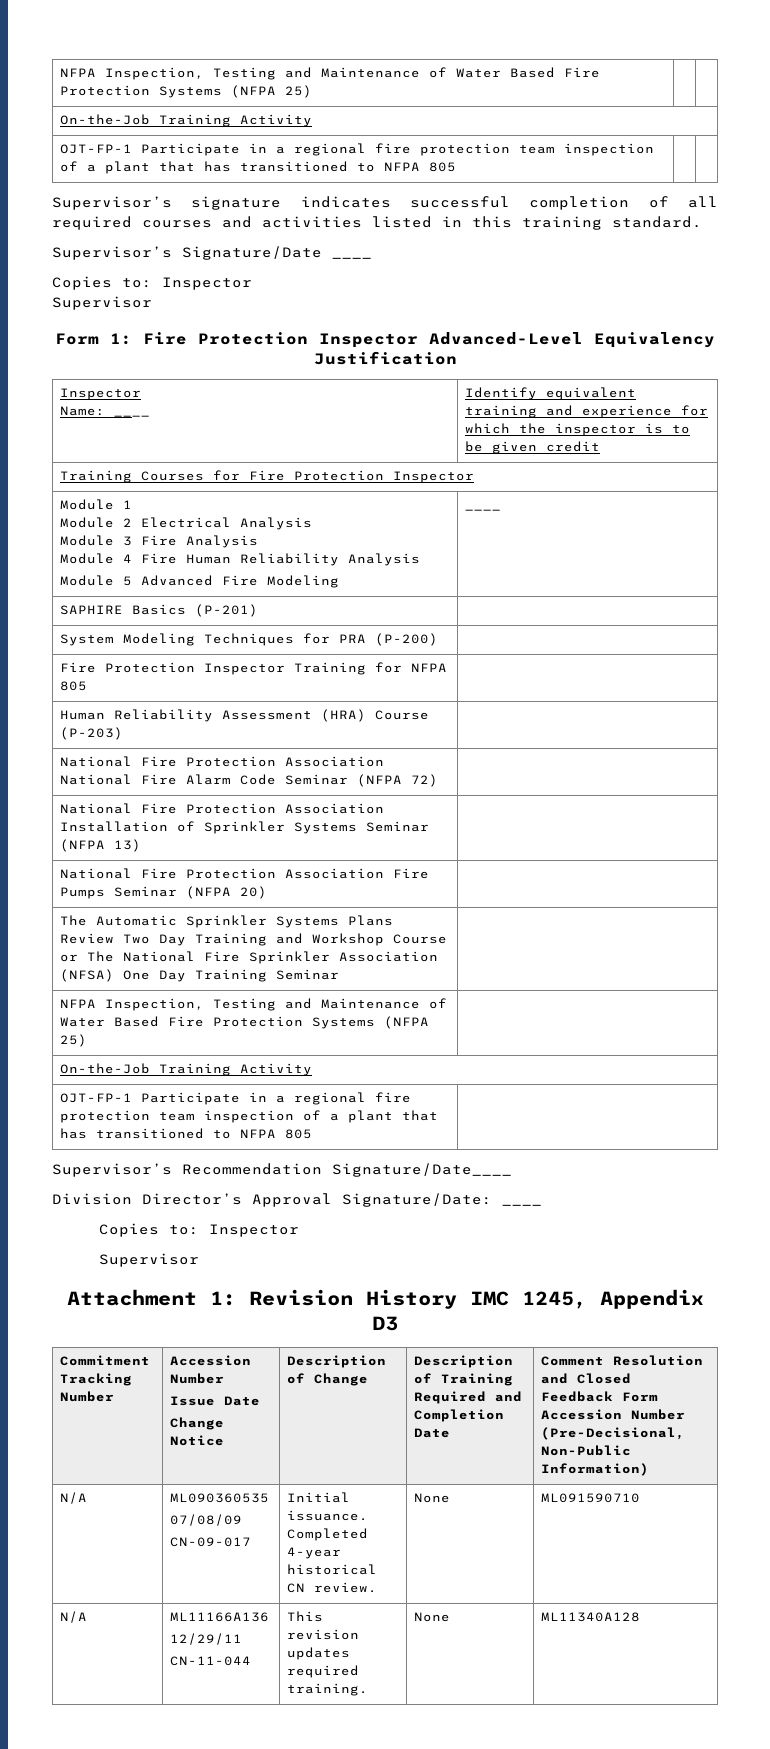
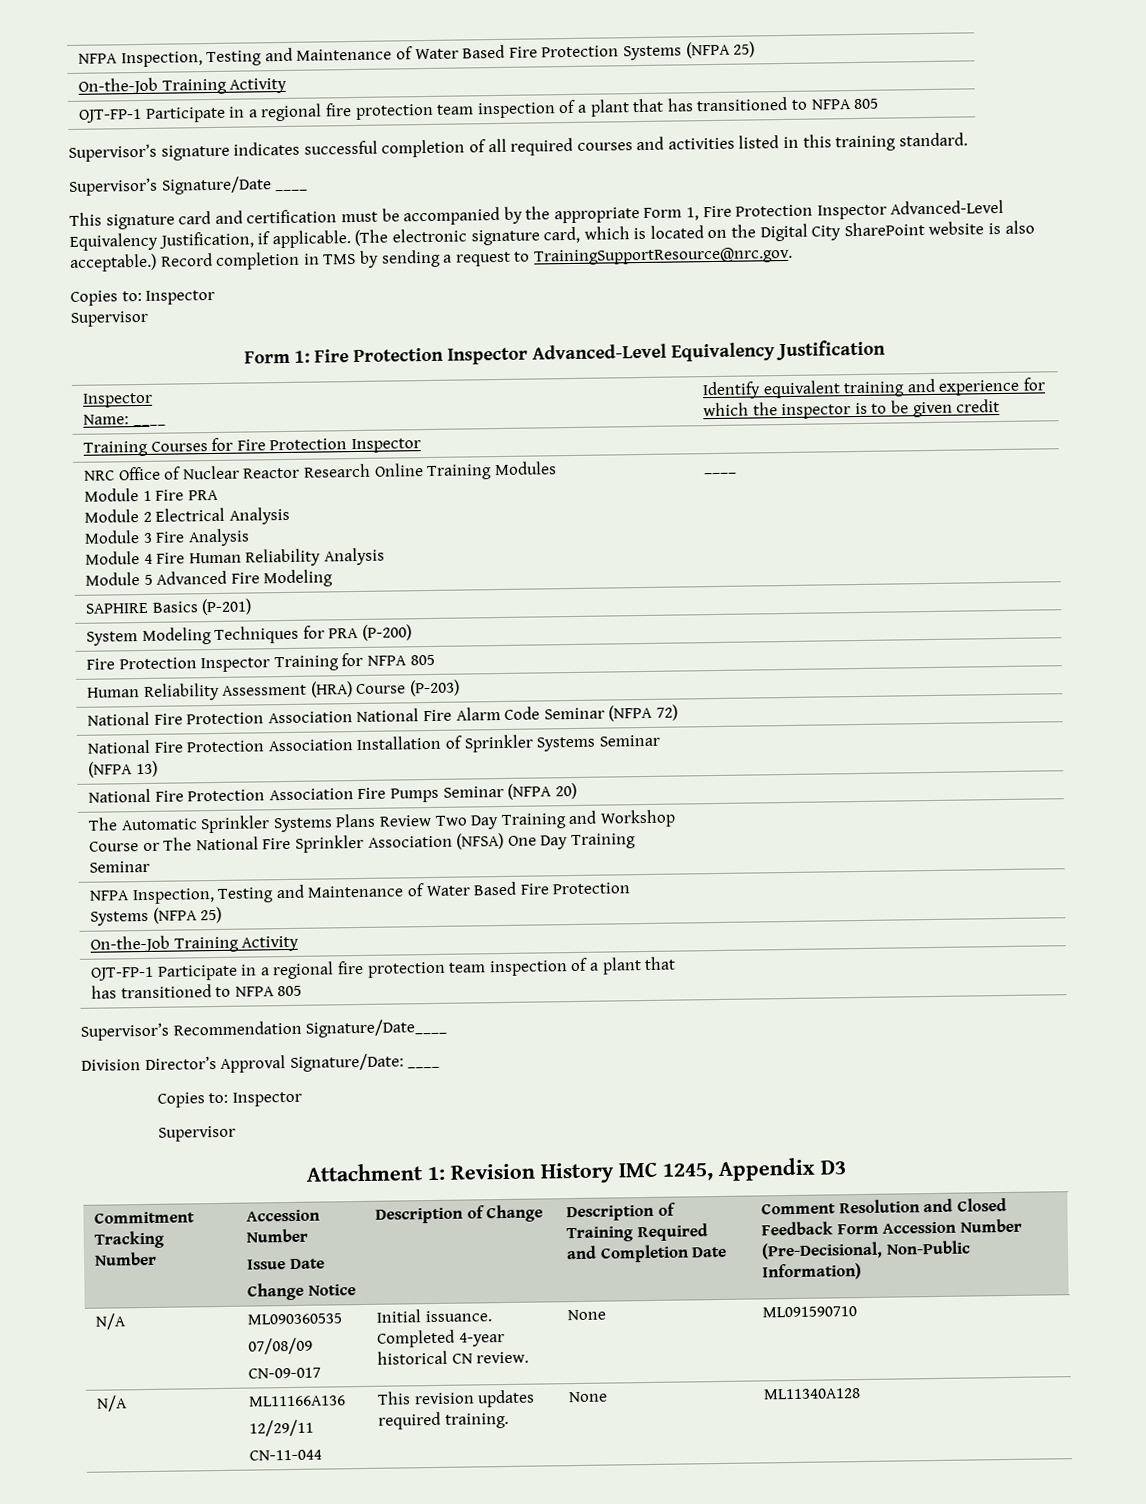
(372, 258) none -> [69,199,1005,230] [69,220,1035,251] [70,246,793,272] // This signature card and certification must be accompanied by the appropriate Form 1, Fire Protection Inspector Advanced-Level Equivalency Justification, if applicable. (The electronic signature card, which is located on the Digital City SharePoint website is also acceptable.) Record completion in TMS by sending a request to TrainingSupportResource@nrc.gov.
(474, 477) none -> [84,461,557,481] NRC Office of Nuclear Reactor Research Online Training Modules //
(132, 504) none -> [155,489,219,501] Fire PRA

